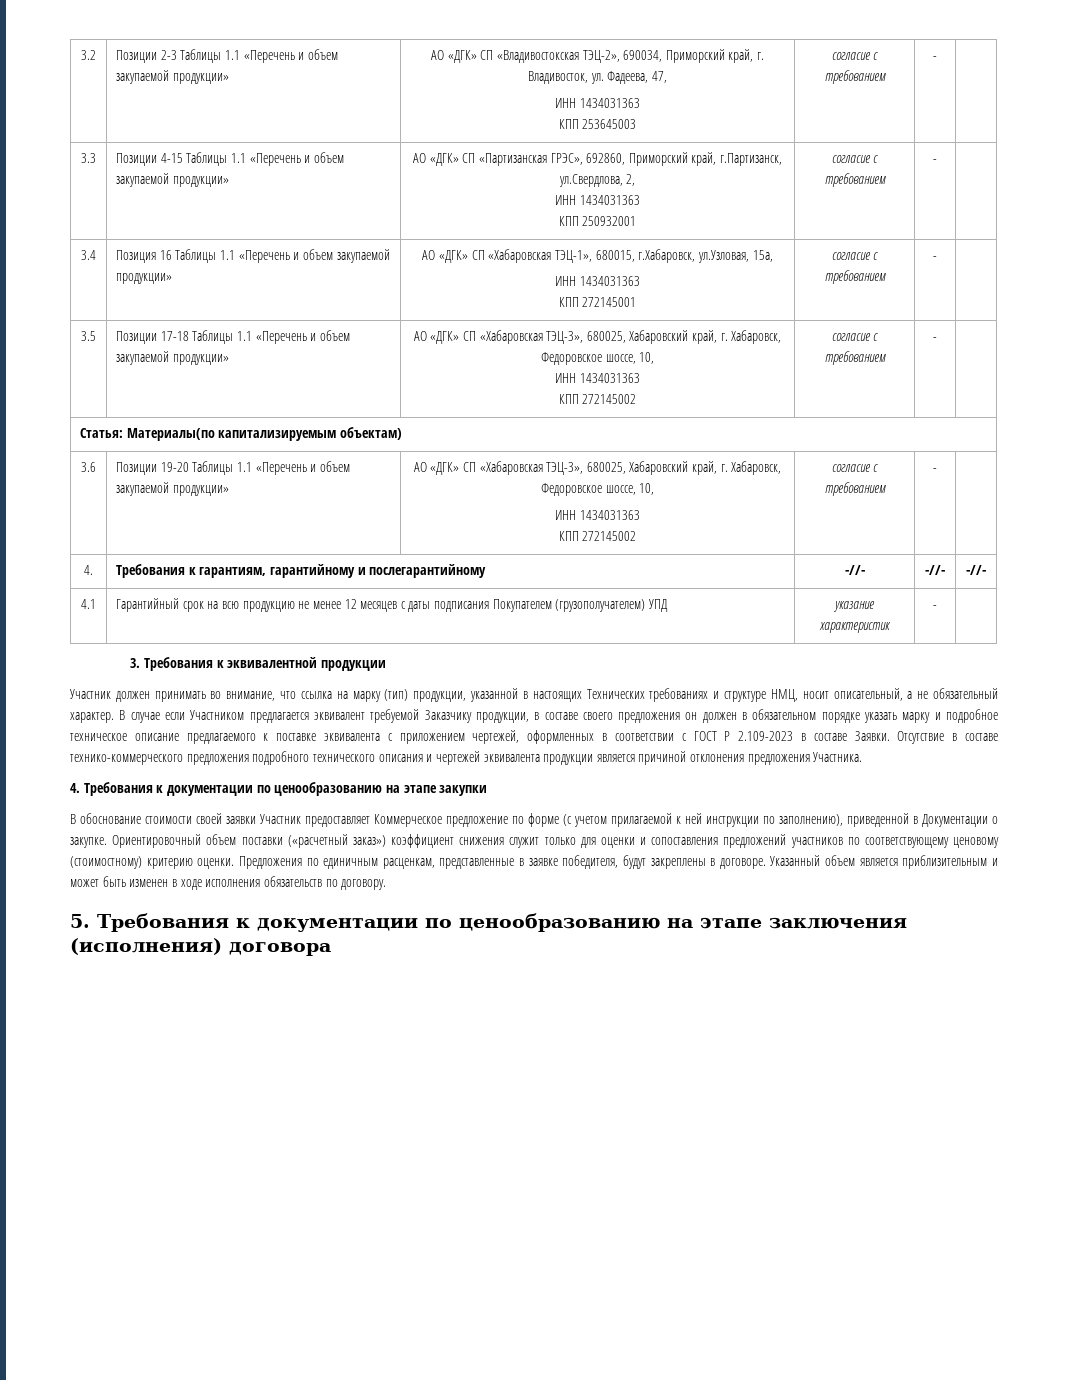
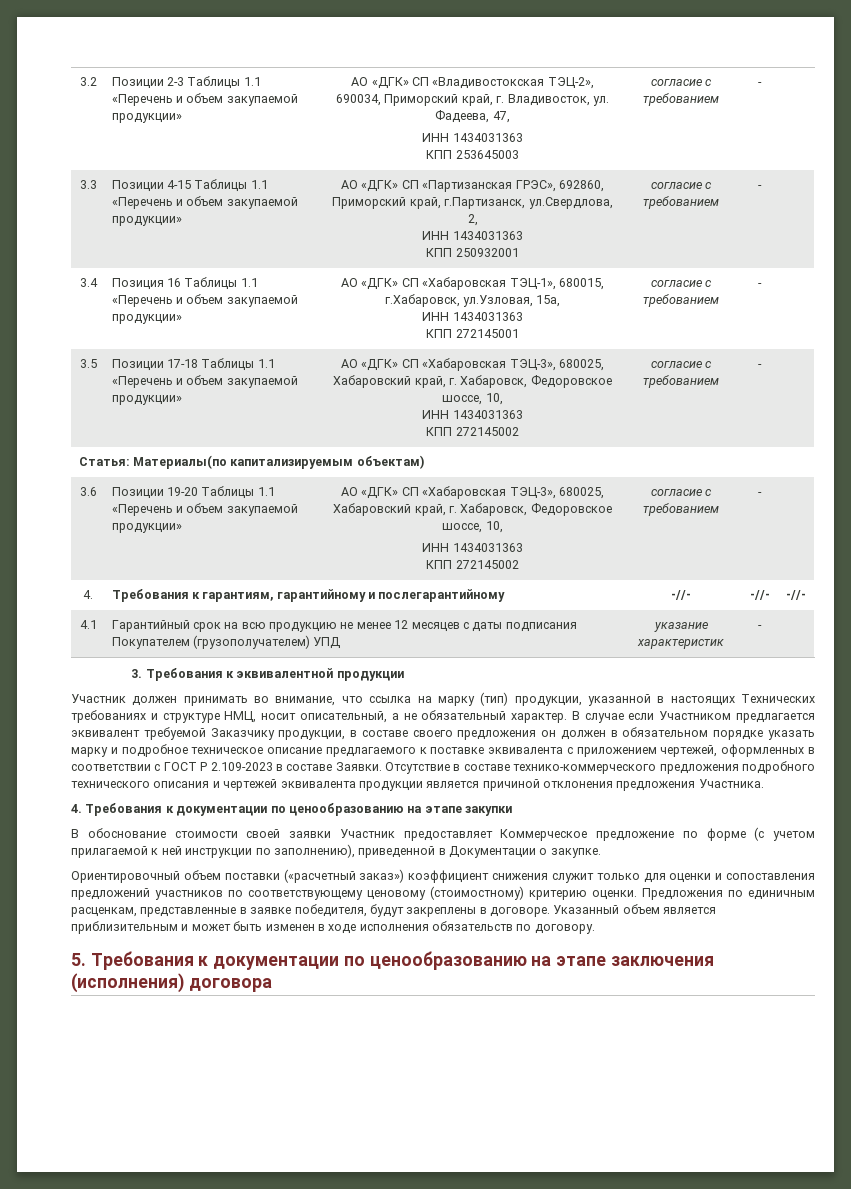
(107, 842) none -> (601, 853) //

